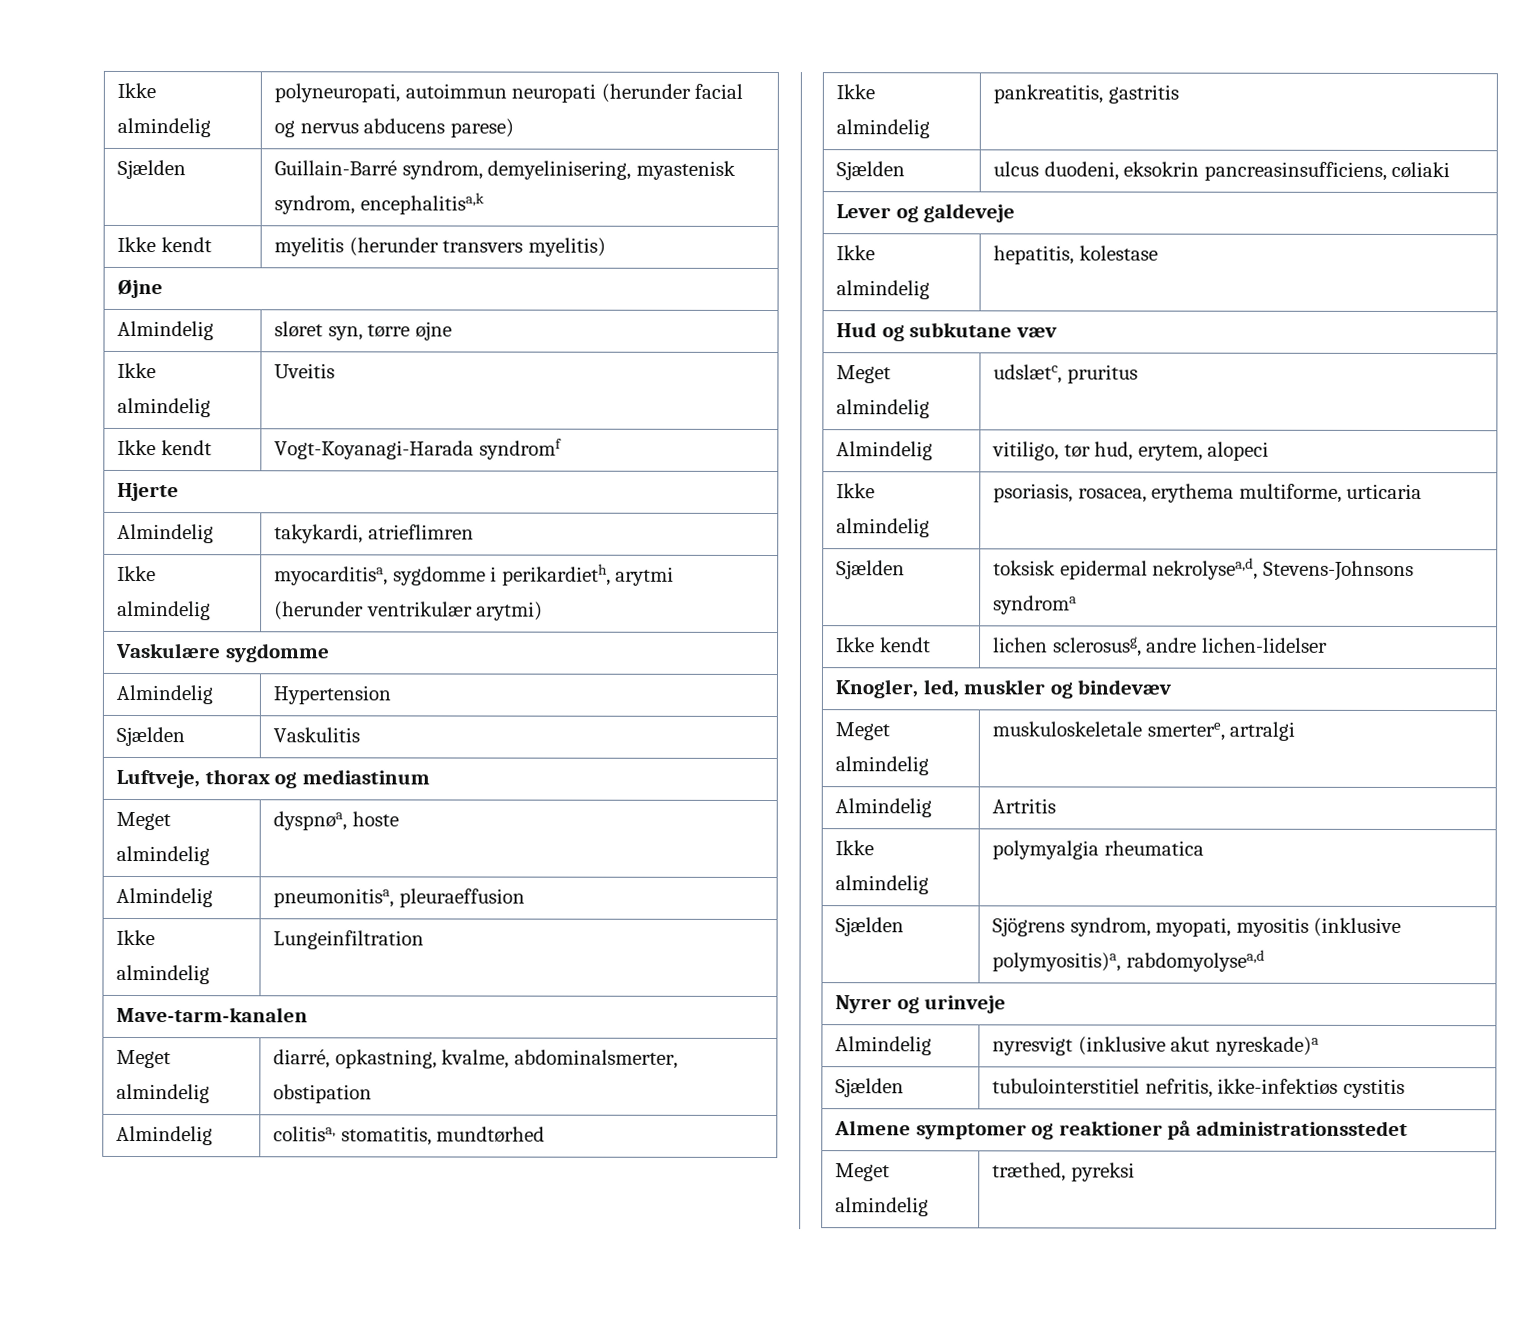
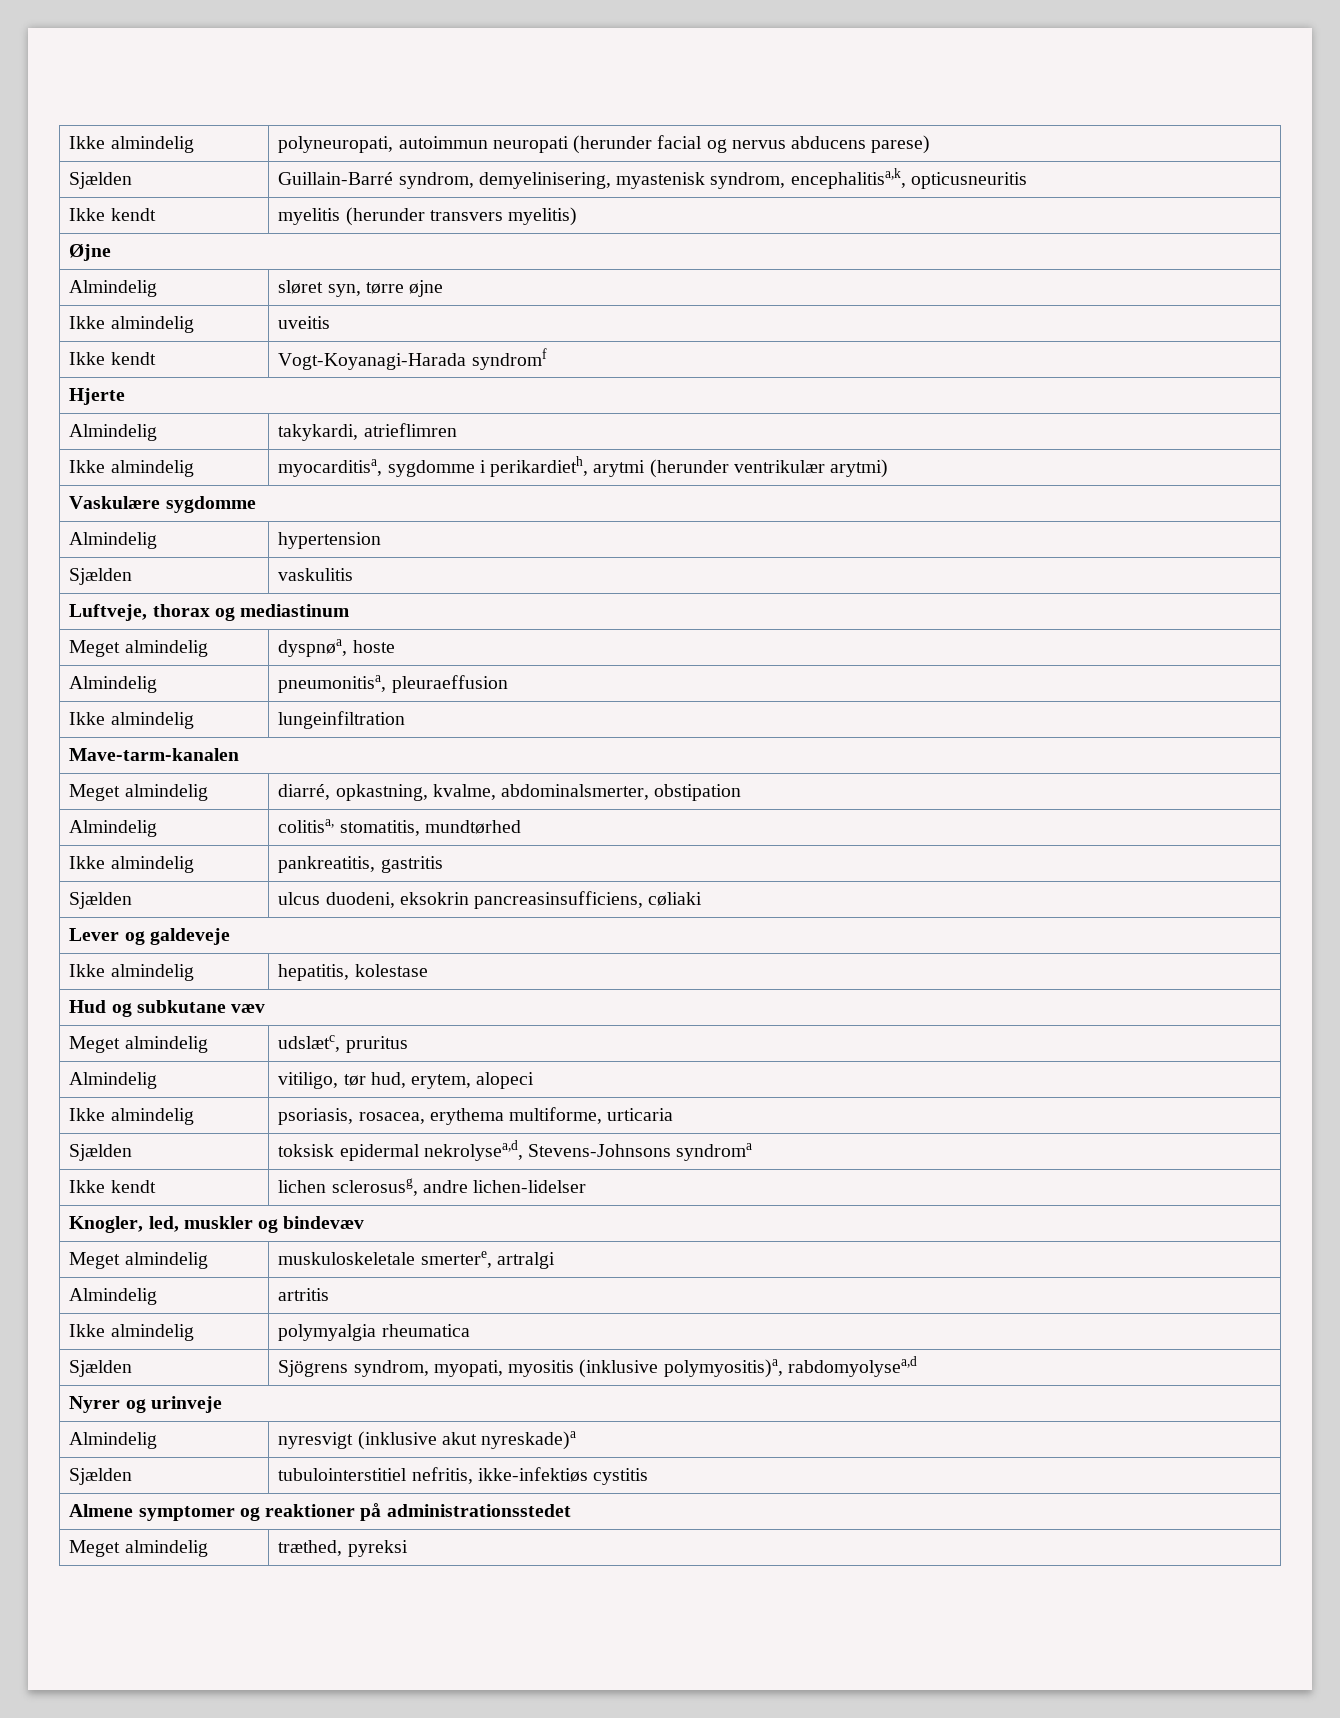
[359,192,484,215] encephalitisa,k -> [790,168,1027,189] encephalitisa,k, opticusneuritis
[274,363,336,379] Uveitis -> [278,316,331,329] uveitis
[273,685,392,705] [116,726,186,747] [273,727,361,743] Hypertension // Sjælden | Vaskulitis -> [278,532,382,549] [69,568,133,585] [278,568,354,581] hypertension // Sjælden | vaskulitis
[273,930,425,950] Lungeinfiltration -> [278,711,406,729] lungeinfiltration
[992,798,1057,814] Artritis -> [278,1288,330,1301] artritis

